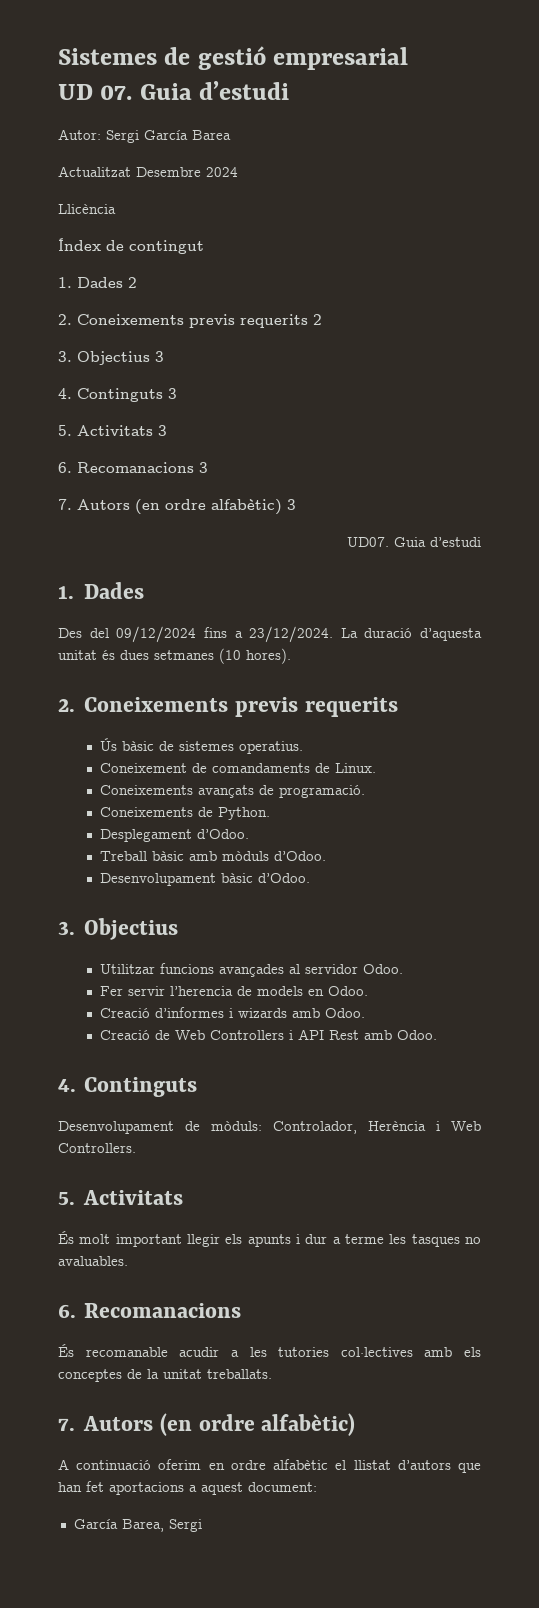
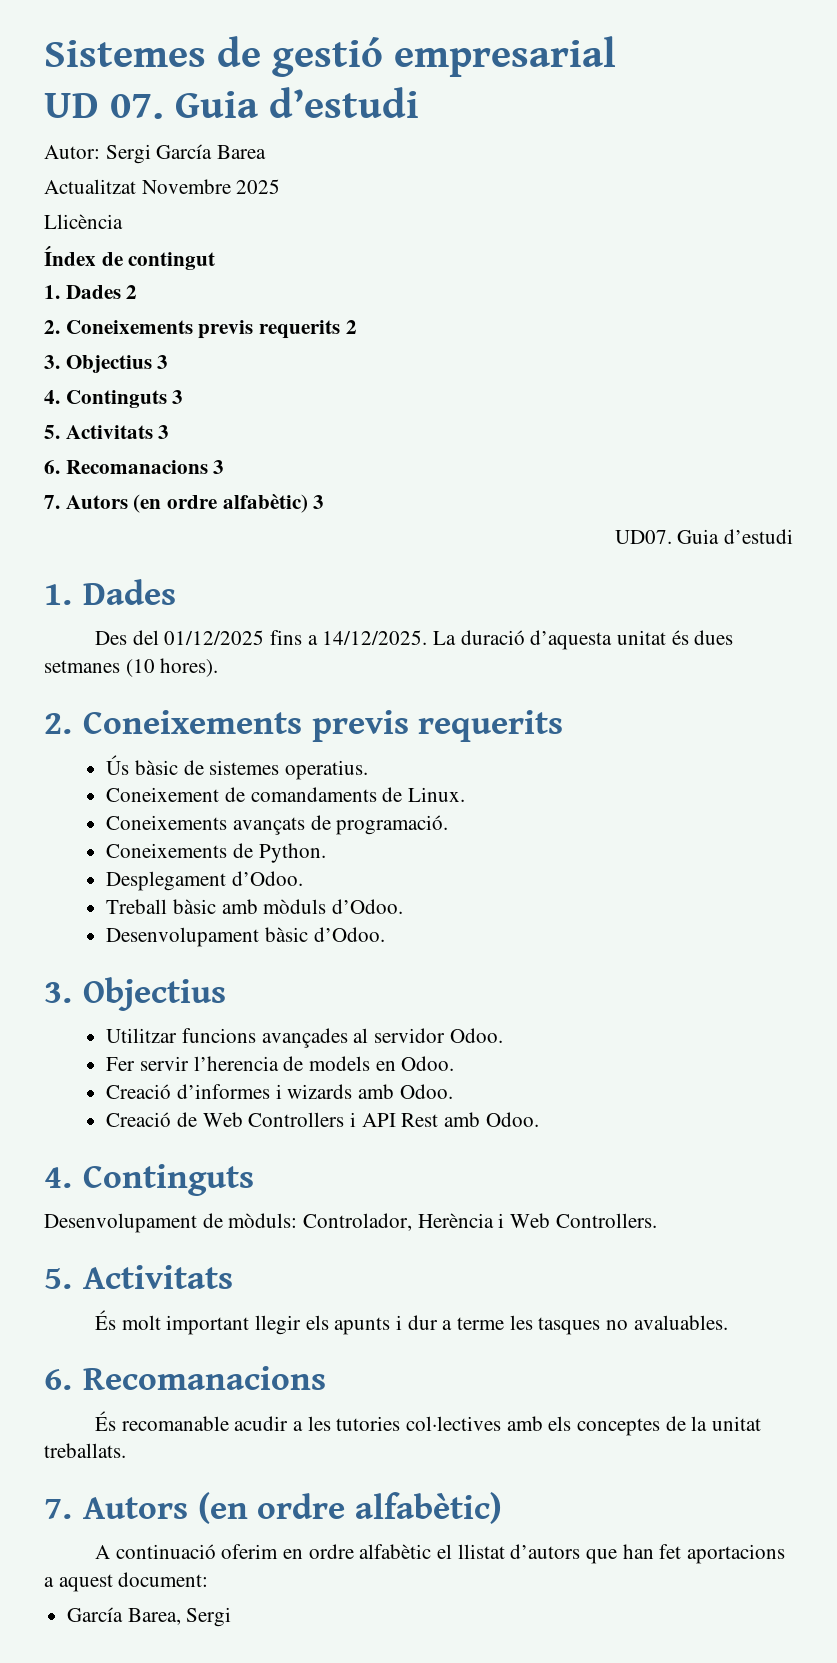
[136,167,238,177] Desembre 2024 -> [141,179,281,194] Novembre 2025
[116,626,197,643] 09/12/2024 -> [164,630,265,645] 01/12/2025
[249,626,334,643] 23/12/2024. -> [322,630,428,645] 14/12/2025.

